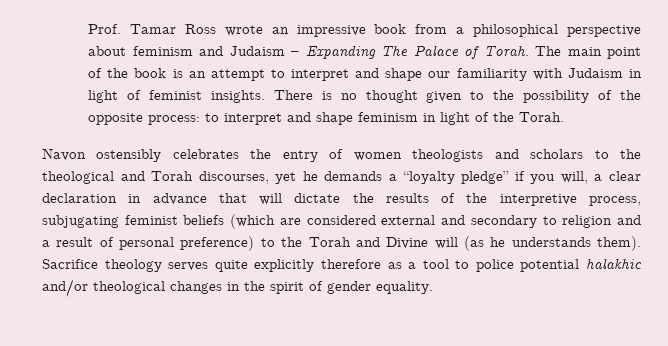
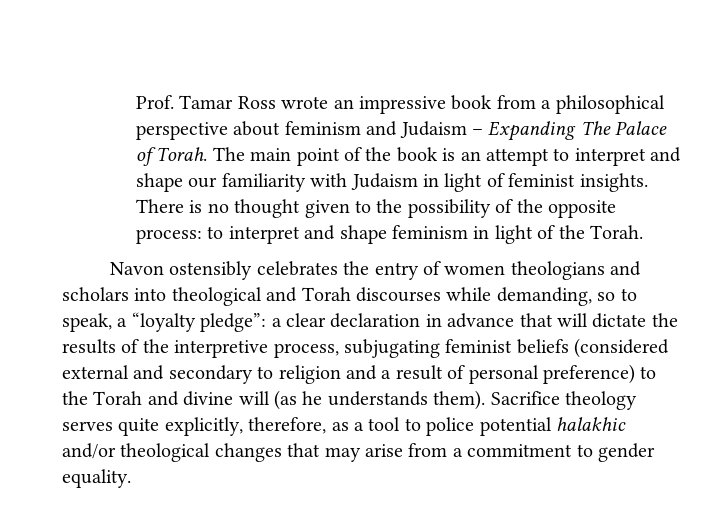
[412,149,484,162] theologists -> [510,261,605,280] theologians
[594,149,641,159] to the -> [134,288,167,301] into
[198,171,588,184] discourses, yet he demands a “loyalty pledge” if you will, -> [356,287,637,306] [62,312,267,332] discourses while demanding, so to speak, a “loyalty pledge”:
[230,214,376,229] (which are considered -> [574,338,670,358] (considered
[386,237,429,249] Divine -> [183,391,234,406] divine
[254,259,381,272] explicitly therefore -> [164,417,327,436] explicitly, therefore,
[227,281,323,294] in the spirit of -> [287,443,593,462] that may arise from a commitment to

